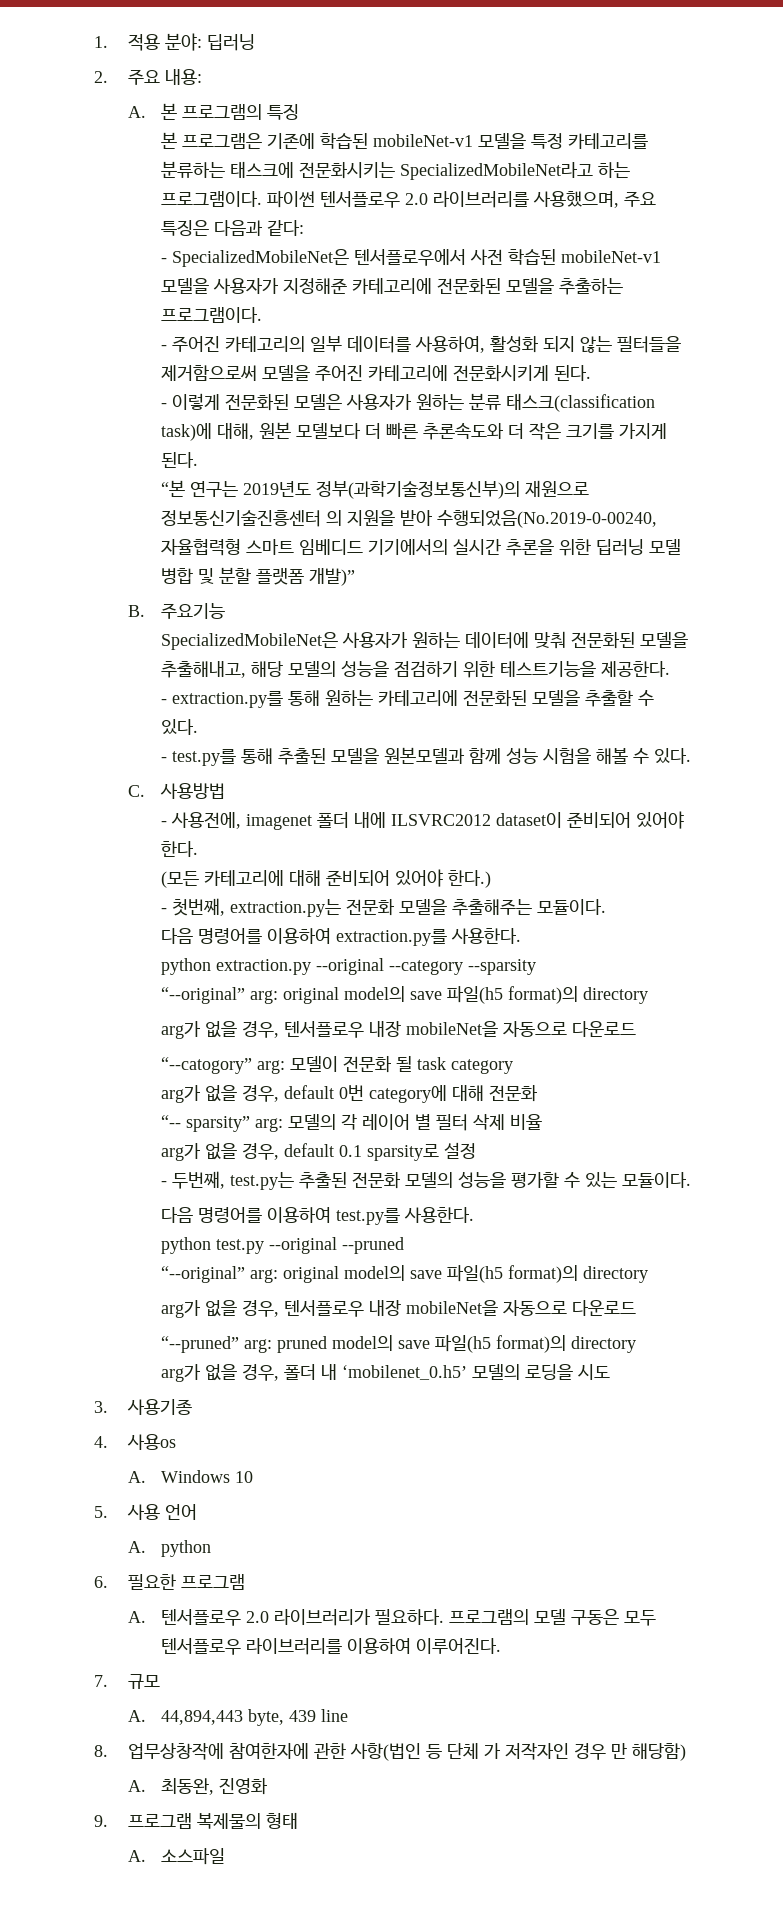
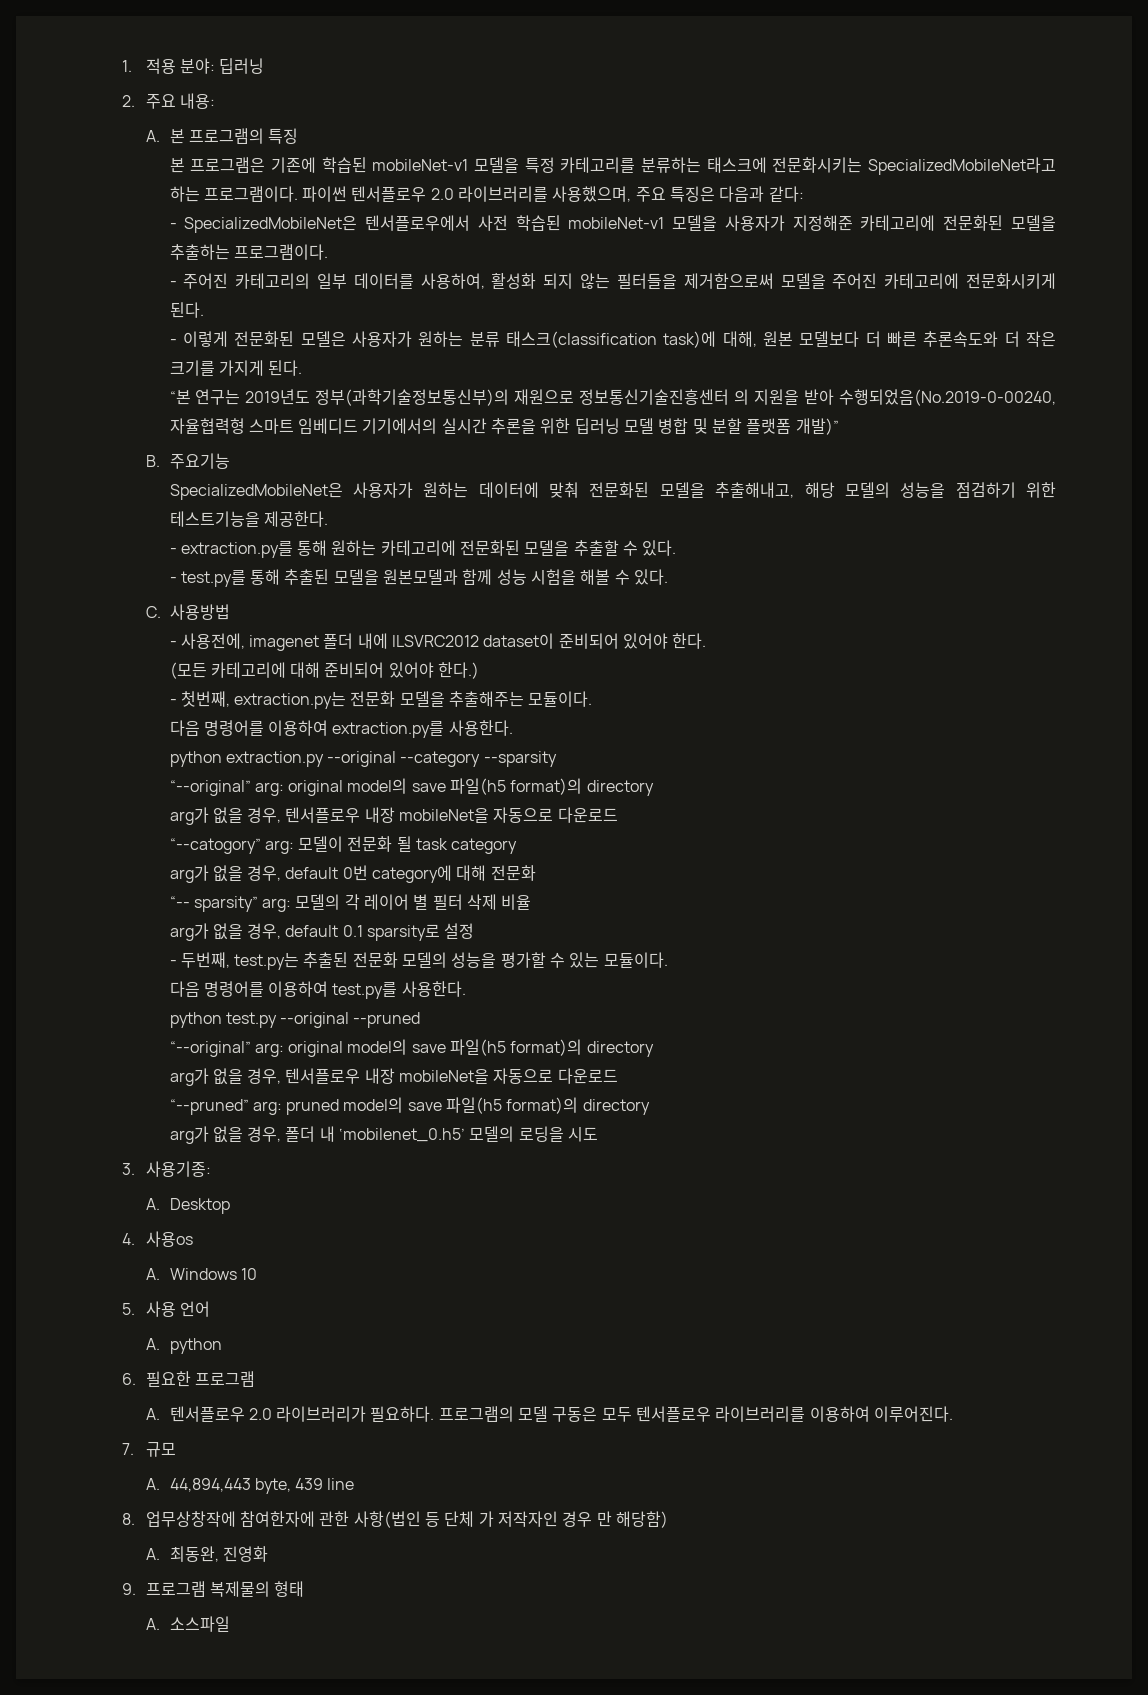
[126,1399,192,1415] 사용기종 -> [145,1161,211,1177] [145,1198,230,1214] 사용기종: // A. Desktop

